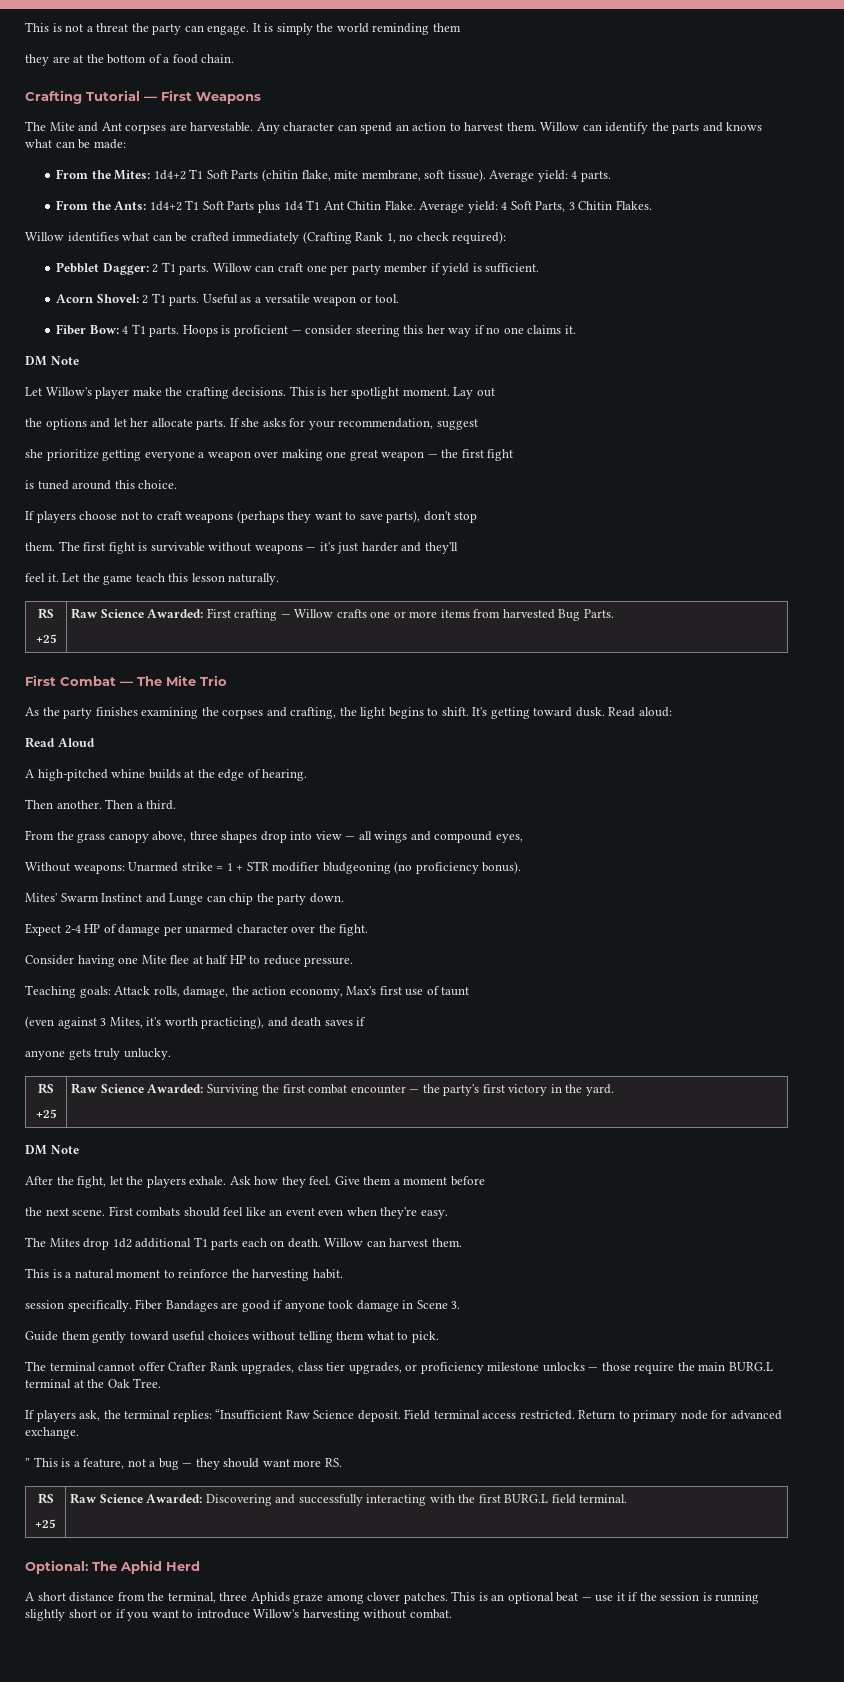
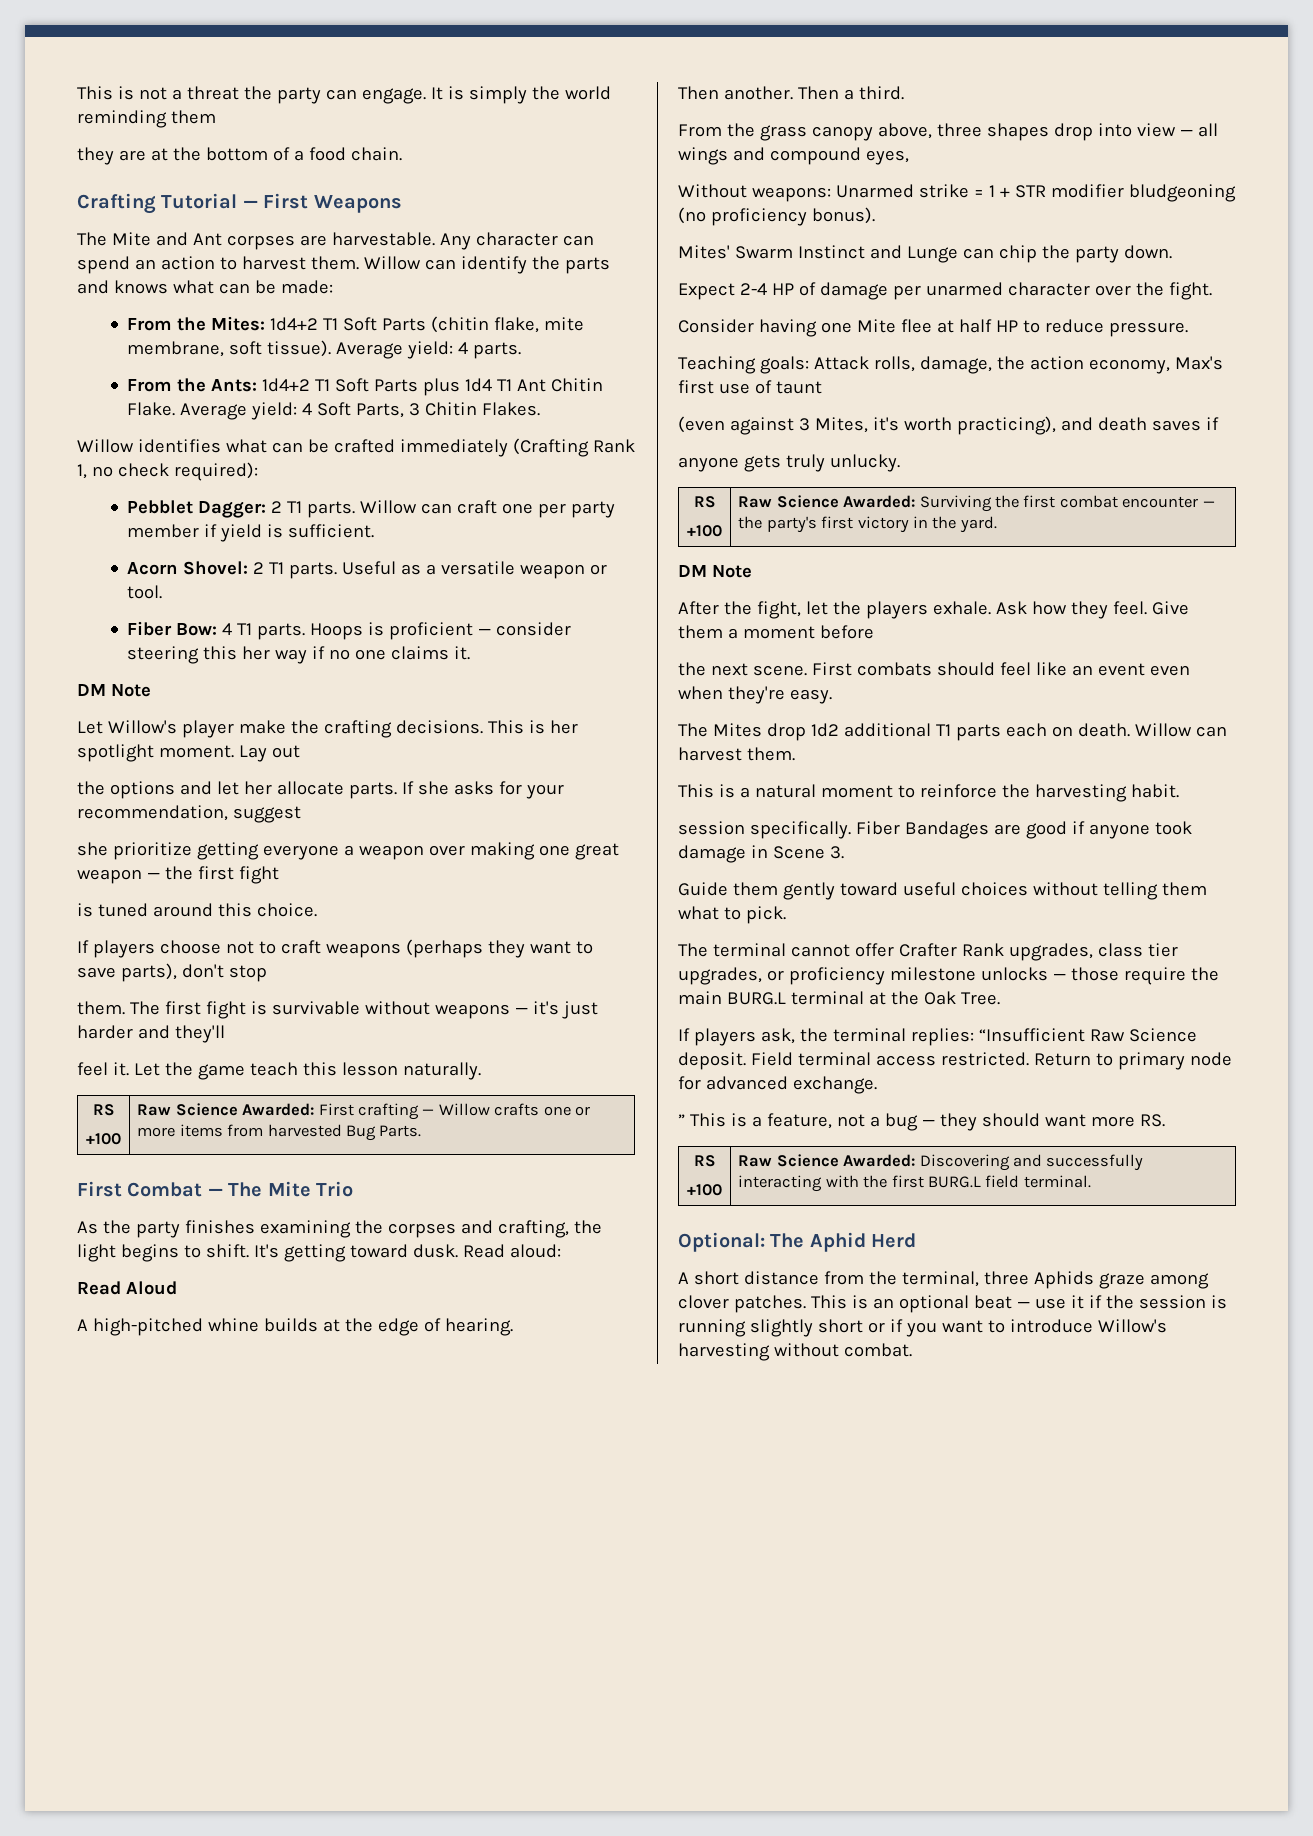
[35,634,57,643] +25 -> [86,1133,121,1145] +100
[35,1109,57,1118] +25 -> [687,525,722,537] +100
[35,1519,56,1528] +25 -> [687,1184,722,1196] +100

